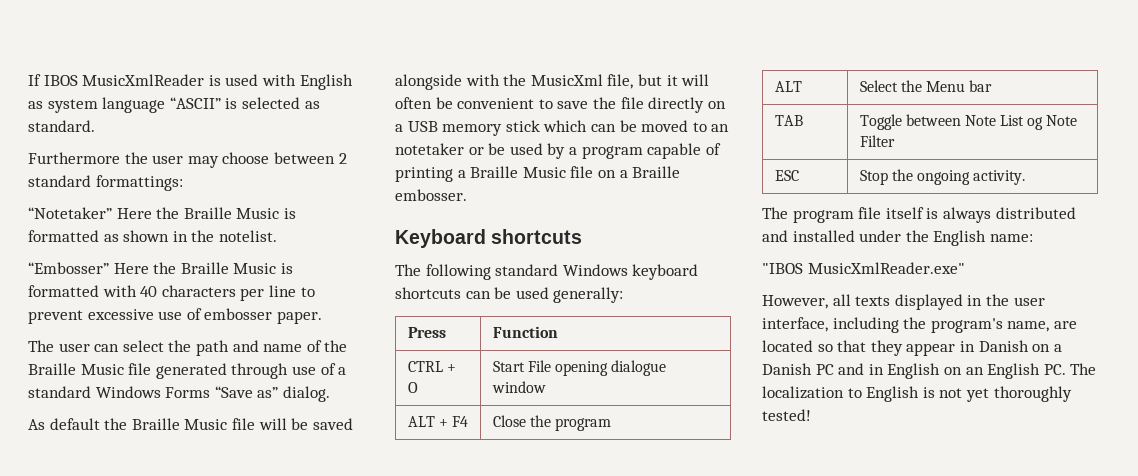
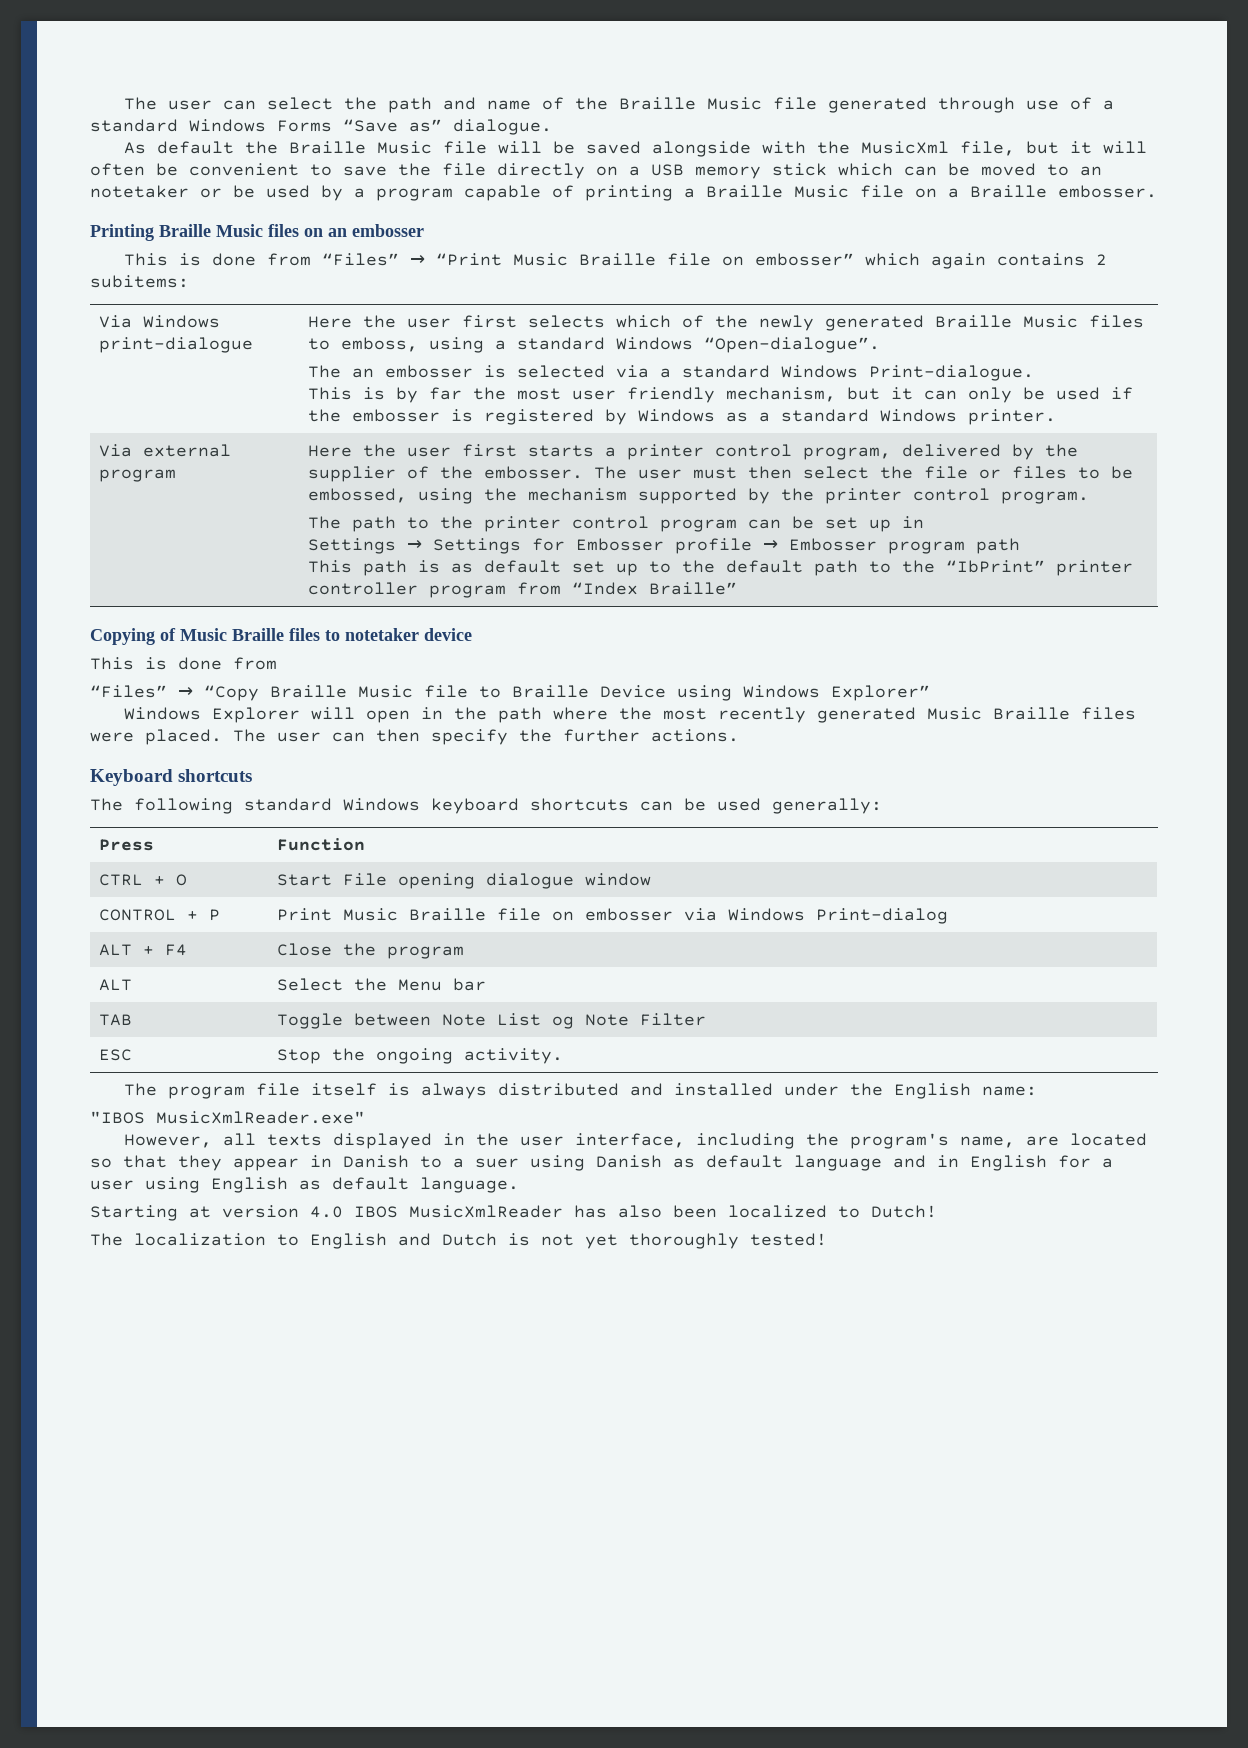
[28,74,353,90] [28,97,320,113] [28,120,95,132] [28,152,347,168] [28,175,183,191] [28,207,296,219] [28,230,277,242] [28,262,293,274] [28,285,315,301] [28,308,322,324] If IBOS MusicXmlReader is used with English as system language “ASCII” is selected as standard. // Furthermore the user may choose between 2 standard formattings: // “Notetaker” Here the Braille Music is formatted as shown in the notelist. // “Embosser” Here the Braille Music is formatted with 40 characters per line to prevent excessive use of embosser paper. // -> (123, 103) none
[282,386,330,402] dialog. -> [453,119,552,135] dialogue.
(467, 195) none -> [90,224,424,241] [123,253,1107,269] [90,275,189,288] [99,315,221,328] [99,337,254,353] [308,315,1145,331] [308,337,881,353] [308,365,1035,381] [308,387,1134,403] [308,409,1057,425] [99,444,232,457] [99,469,177,482] [308,444,1079,460] [308,466,1134,482] [308,488,1090,504] [308,516,925,532] [308,538,1021,554] [308,560,1134,576] [308,582,738,598] [90,628,472,645] [90,657,277,670] [90,685,930,701] [123,707,1136,723] [90,729,739,745] // Printing Braille Music files on an embosser // This is done from “Files” → “Print Music Braille file on embosser” which again contains 2 subitems: // Via Windows print-dialogue | Here the user first selects which of the newly generated Braille Music files to emboss, using a standard Windows “Open-dialogue”. // The an embosser is selected via a standard Windows Print-dialogue. // This is by far the most user friendly mechanism, but it can only be used if the embosser is registered by Windows as a standard Windows printer. // Via external program | Here the user first starts a printer control program, delivered by the supplier of the embosser. The user must then select the file or files to be embossed, using the mechanism supported by the printer control program. // The path to the printer control program can be set up in // Settings → Settings for Embosser profile → Embosser program path // This path is as default set up to the default path to the “IbPrint” printer controller program from “Index Braille” // Copying of Music Braille files to notetaker device // This is done from // “Files” → “Copy Braille Music file to Braille Device using Windows Explorer” // Windows Explorer will open in the path where the most recently generated Music Braille files were placed. The user can then specify the further actions.
(546, 387) none -> [99,909,221,921] [277,908,949,924] // CONTROL + P | Print Music Braille file on embosser via Windows Print-dialog
[1032,344,1062,352] [762,363,1066,379] on a Danish PC and in English on an English PC. -> [420,1155,1113,1171] [90,1177,519,1193] [90,1205,937,1221] to a suer using Danish as default language and in English for a user using English as default language. // Starting at version 4.0 IBOS MusicXmlReader has also been localized to Dutch! //
(920, 394) none -> [398,1233,497,1246] and Dutch

